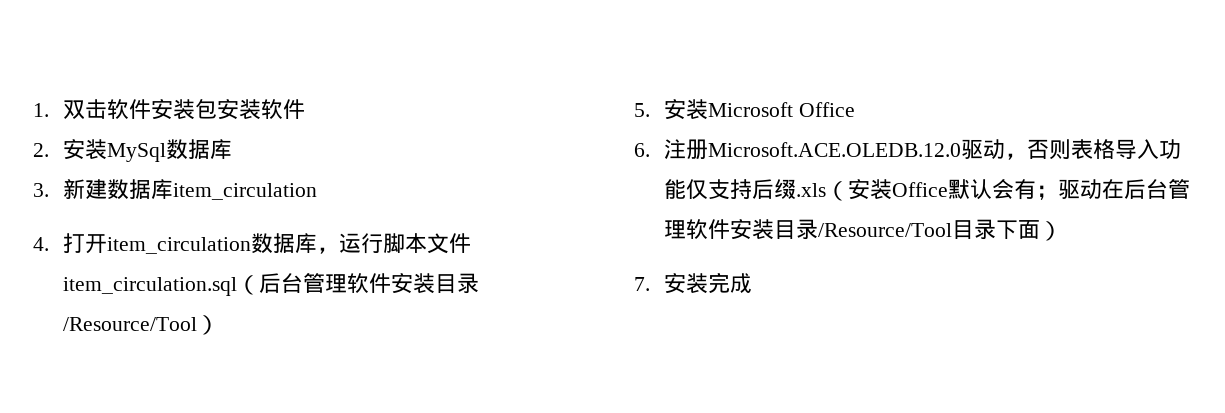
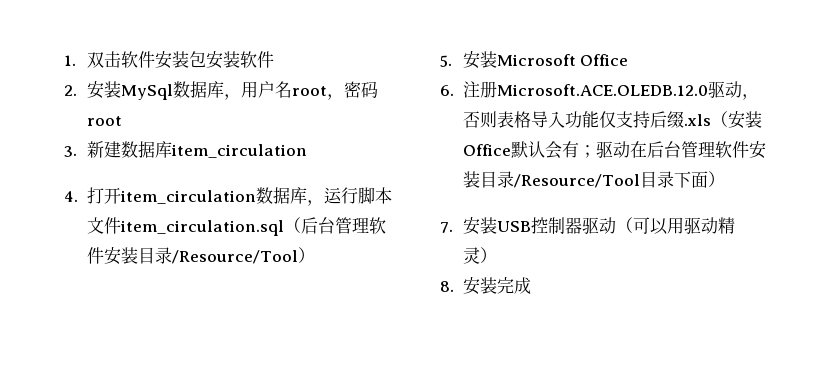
(233, 149) none -> [223,81,378,100] [86,116,122,126] ，用户名root，密码root
(709, 283) none -> [496,217,735,235] [462,247,497,264] [440,277,497,295] USB控制器驱动（可以用驱动精灵） // 8.安装

